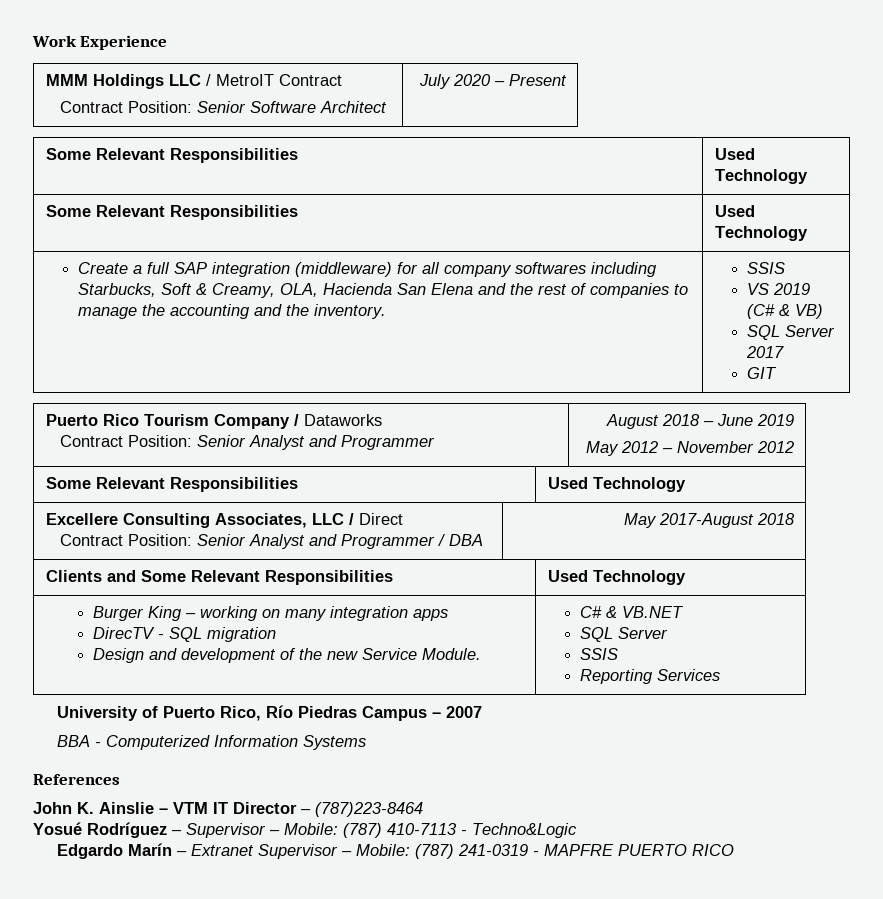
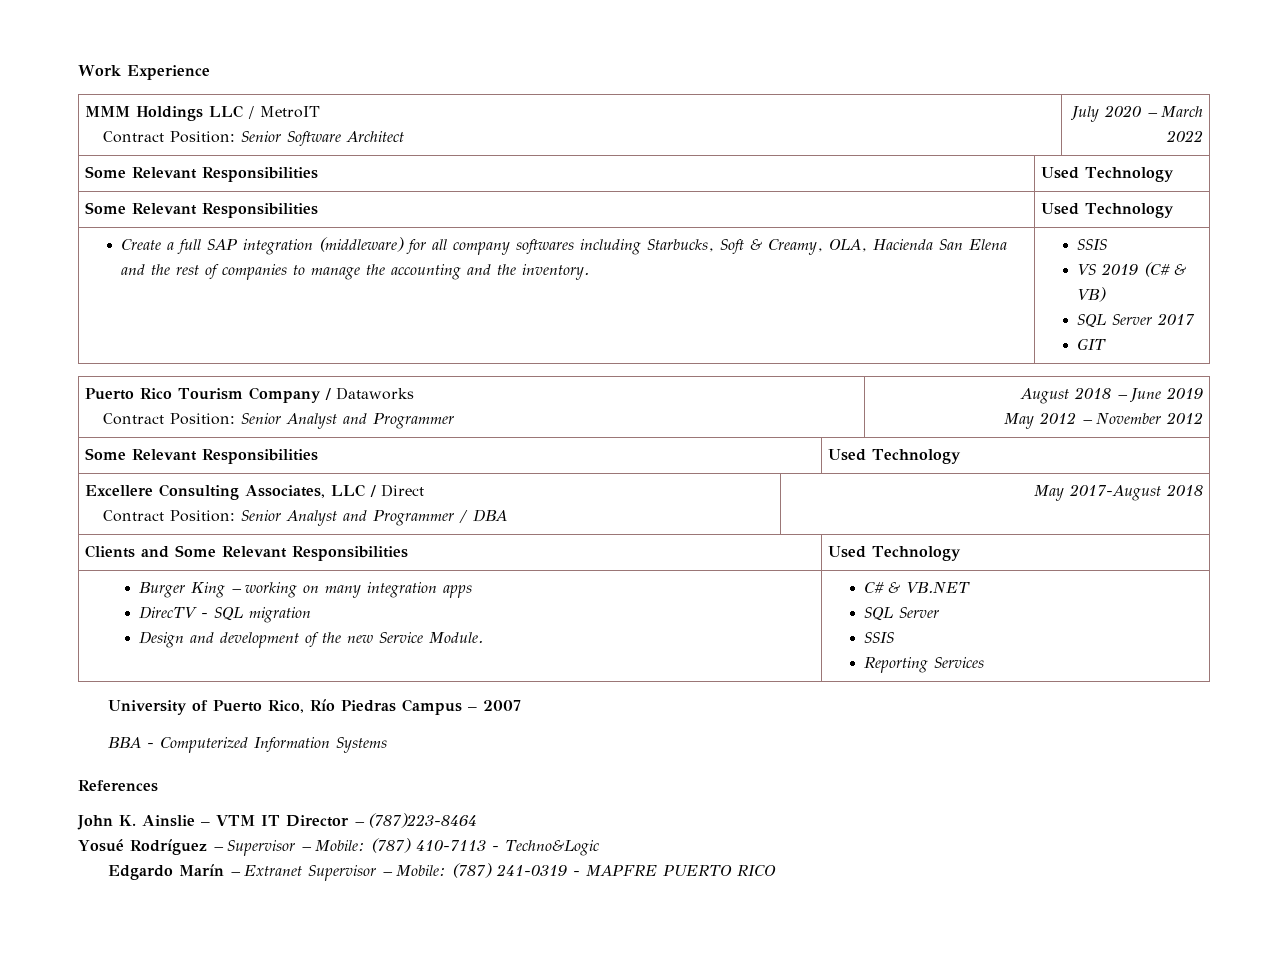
[278,74,342,86] Contract -> (321, 112) none
[508,74,567,86] Present -> [1160,106,1203,117] [1165,130,1203,142] March 2022

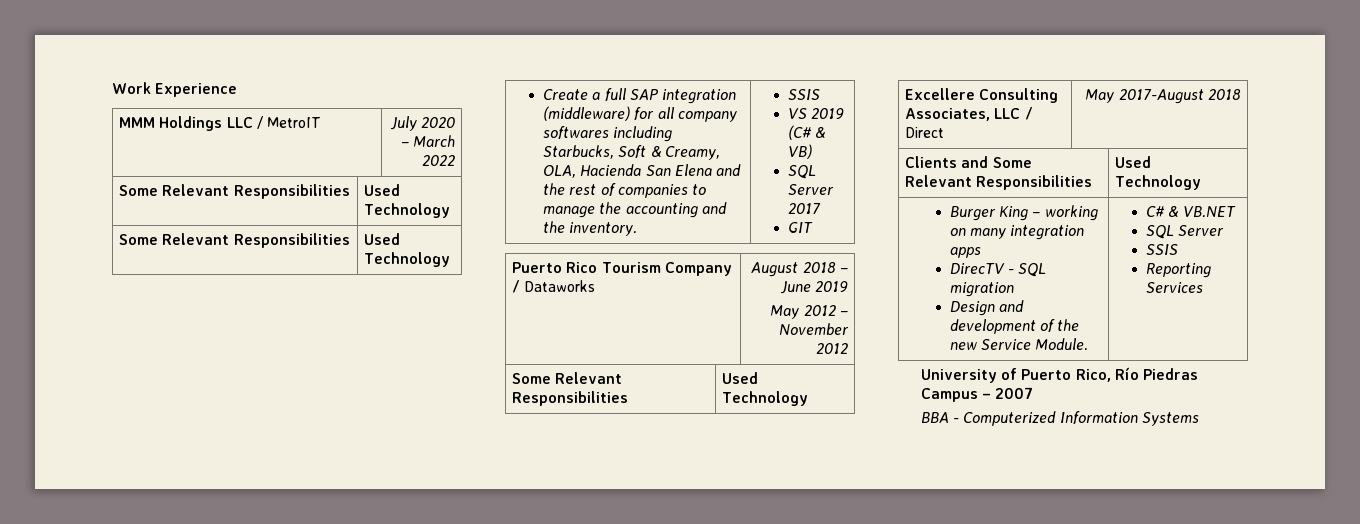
[103,131,405,146] // Contract Position: Senior Software Architect -> (322, 122) none
[103,413,455,429] // Contract Position: Senior Analyst and Programmer -> (596, 286) none
[103,509,508,526] // Contract Position: Senior Analyst and Programmer / DBA -> (945, 132) none
[78,780,158,792] [77,813,477,830] [78,838,600,856] [108,863,777,881] // References // John K. Ainslie – VTM IT Director – (787)223-8464 // Yosué Rodríguez – Supervisor – Mobile: (787) 410-7113 - Techno&Logic // Edgardo Marín – Extranet Supervisor – Mobile: (787) 241-0319 - MAPFRE PUERTO RICO -> (1199, 419) none

